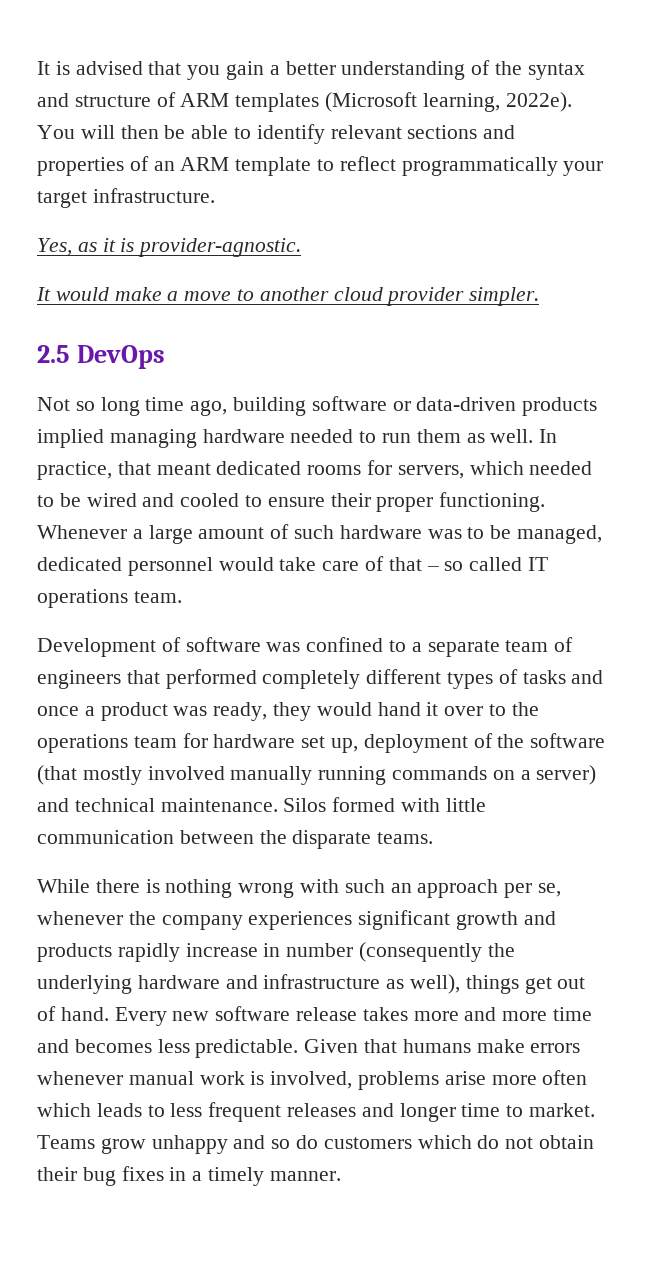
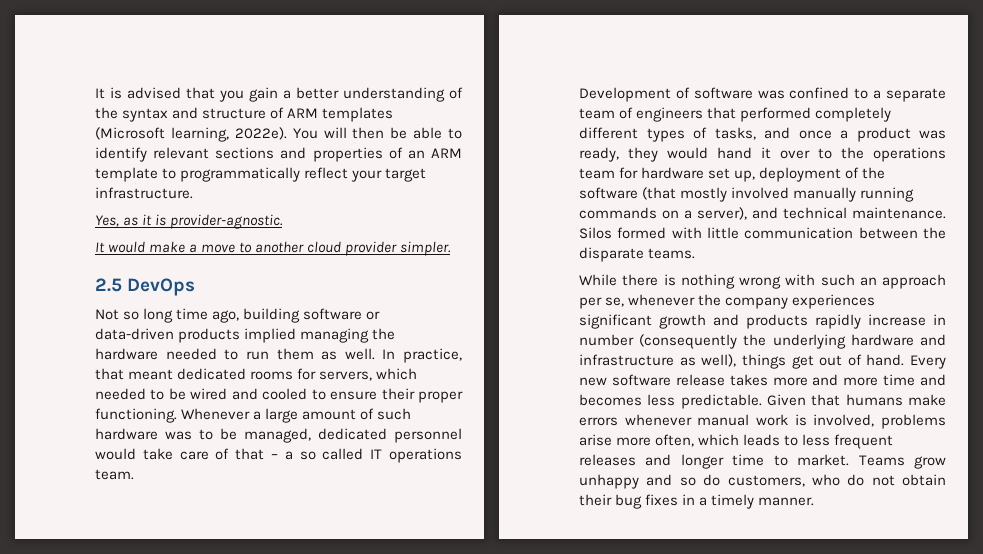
[339,156,558,176] reflect programmatically -> [180,167,349,182] programmatically reflect
(197, 438) none -> [372,328,396,340] the
(439, 568) none -> [284,451,293,460] a
[522,670,566,684] tasks -> [714,127,756,140] tasks,
[536,765,597,785] server) -> [697,207,747,220] server),
[542,1070,588,1085] often -> [655,434,695,447] often,
[323,1135,472,1149] customers which -> [727,474,840,487] customers, who

